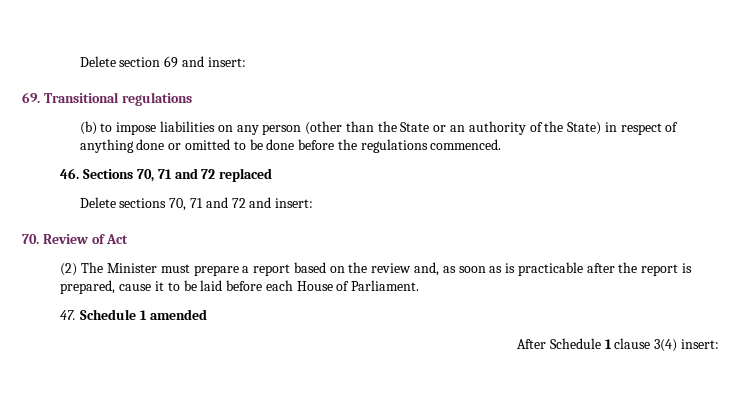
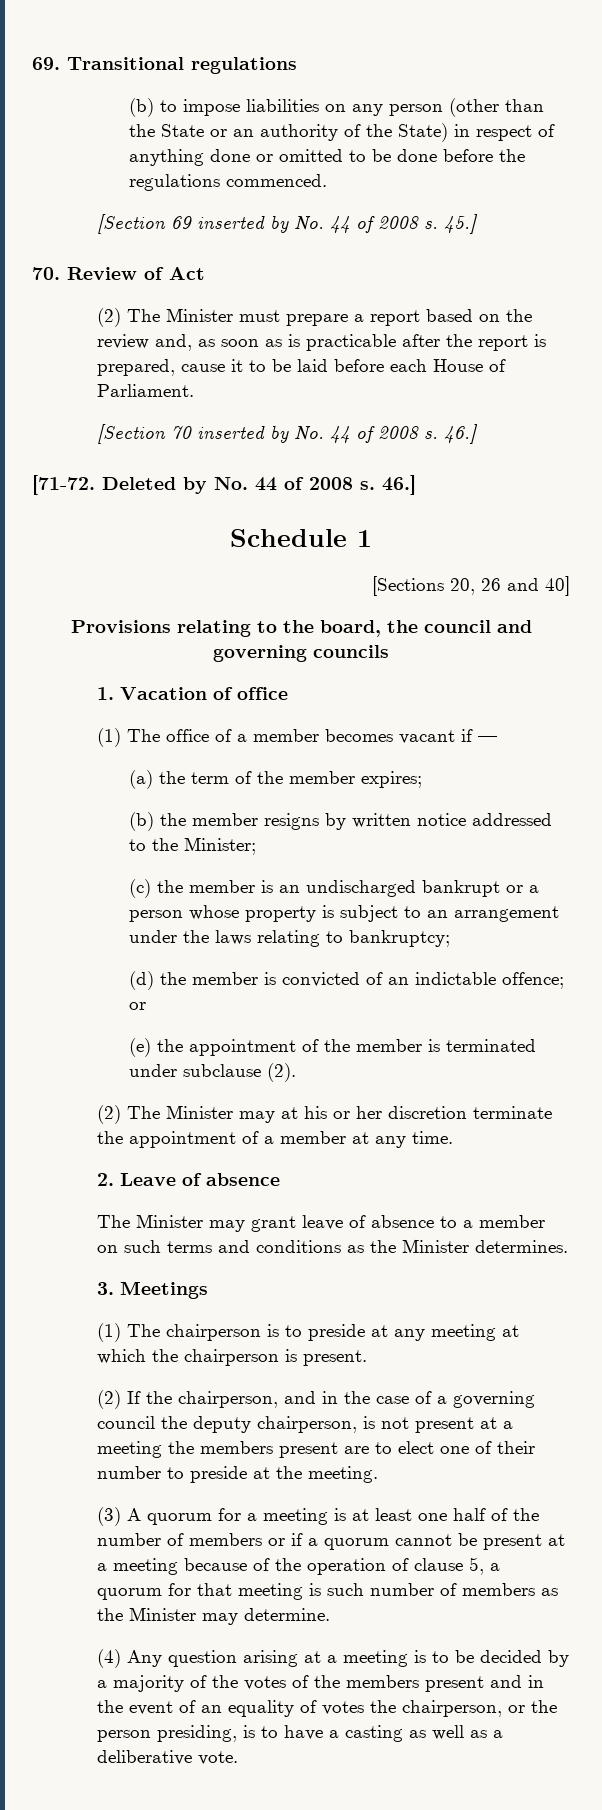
[79,56,246,68] Delete section 69 and insert: // -> (32, 63) none
[60,168,273,182] [79,197,314,211] 46. Sections 70, 71 and 72 replaced // Delete sections 70, 71 and 72 and insert: -> [96,214,478,234] [Section 69 inserted by No. 44 of 2008 s. 45.]
[60,309,207,320] [517,338,719,352] 47. Schedule 1 amended // After Schedule 1 clause 3(4) insert: -> [96,424,478,444] [32,475,416,495] [230,529,372,547] [372,576,570,596] [70,620,532,637] [213,645,389,662] [96,687,288,700] [96,728,497,747] [129,770,423,789] [129,812,553,831] [129,837,257,855] [129,879,540,898] [129,905,560,922] [129,930,451,947] [129,971,565,990] [129,1002,147,1010] [129,1038,537,1057] [129,1063,297,1082] [96,1105,552,1124] [96,1131,453,1148] [96,1173,280,1186] [96,1214,545,1232] [96,1239,568,1253] [96,1281,208,1299] [96,1323,519,1342] [96,1349,367,1366] [96,1390,535,1409] [96,1416,513,1433] [96,1441,535,1458] [96,1466,378,1483] [96,1507,539,1526] [96,1533,565,1550] [96,1557,500,1575] [96,1583,558,1600] [96,1607,330,1625] [96,1649,569,1668] [96,1675,544,1692] [96,1700,557,1717] [96,1725,503,1742] [96,1750,238,1765] [Section 70 inserted by No. 44 of 2008 s. 46.] // [71-72. Deleted by No. 44 of 2008 s. 46.] // Schedule 1 // [Sections 20, 26 and 40] // Provisions relating to the board, the council and governing councils // 1. Vacation of office // (1) The office of a member becomes vacant if — // (a) the term of the member expires; // (b) the member resigns by written notice addressed to the Minister; // (c) the member is an undischarged bankrupt or a person whose property is subject to an arrangement under the laws relating to bankruptcy; // (d) the member is convicted of an indictable offence; or // (e) the appointment of the member is terminated under subclause (2). // (2) The Minister may at his or her discretion terminate the appointment of a member at any time. // 2. Leave of absence // The Minister may grant leave of absence to a member on such terms and conditions as the Minister determines. // 3. Meetings // (1) The chairperson is to preside at any meeting at which the chairperson is present. // (2) If the chairperson, and in the case of a governing council the deputy chairperson, is not present at a meeting the members present are to elect one of their number to preside at the meeting. // (3) A quorum for a meeting is at least one half of the number of members or if a quorum cannot be present at a meeting because of the operation of clause 5, a quorum for that meeting is such number of members as the Minister may determine. // (4) Any question arising at a meeting is to be decided by a majority of the votes of the members present and in the event of an equality of votes the chairperson, or the person presiding, is to have a casting as well as a deliberative vote.

